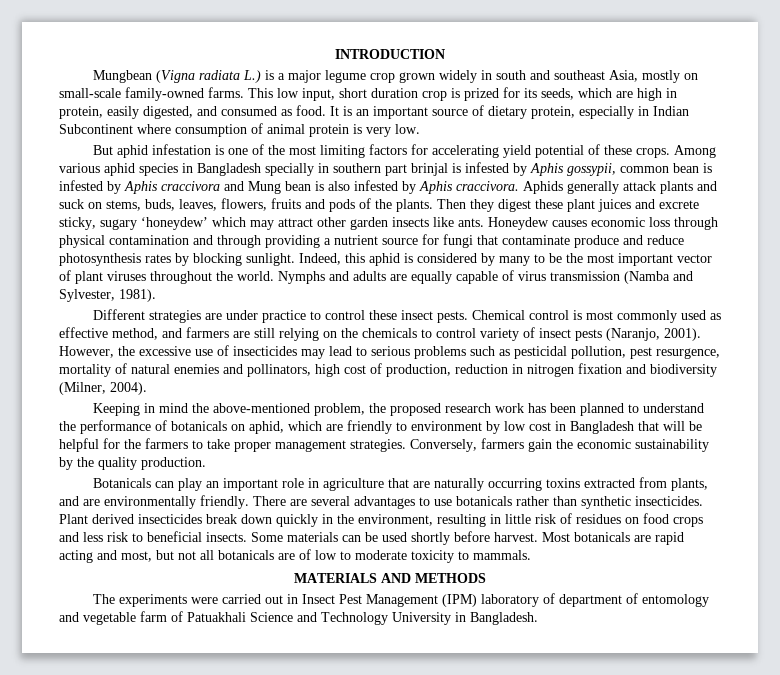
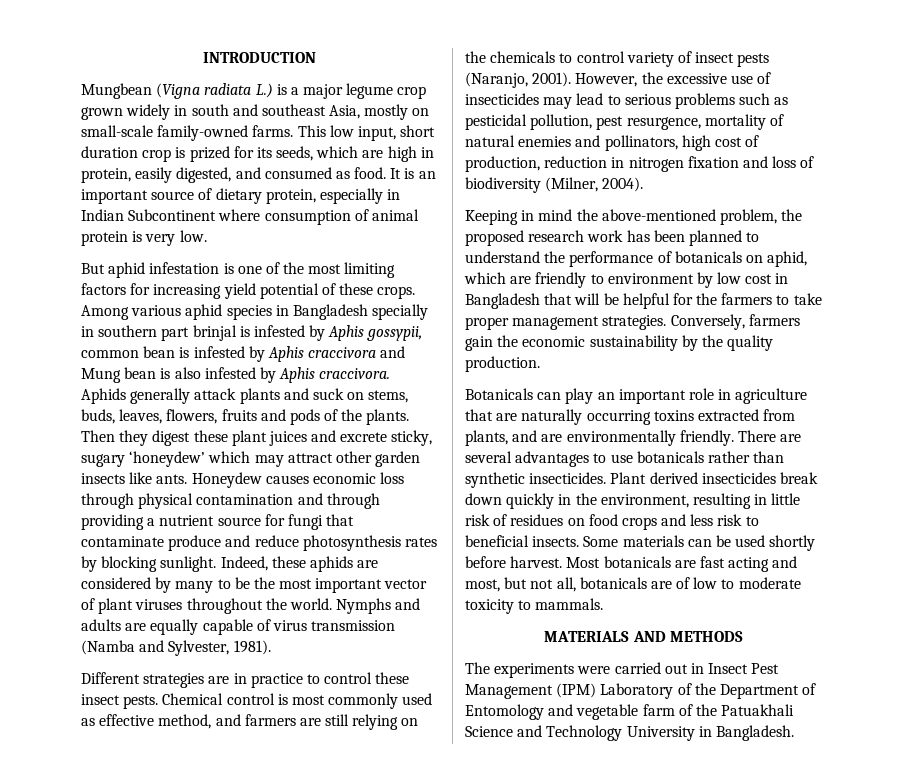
[431,145,499,158] accelerating -> [153,284,222,299] increasing
[345,253,413,266] this aphid is -> [271,556,379,572] these aphids are
[225,310,258,320] under -> [233,673,247,684] in
(646, 369) none -> [772,156,815,168] loss of
[655,532,684,545] rapid -> [699,556,725,568] fast
[200,550,214,560] all -> [556,577,576,592] all,
[480,593,709,607] laboratory of department of entomology -> [600,683,817,699] [465,704,544,720] Laboratory of the Department of Entomology
(183, 616) none -> [695,704,717,716] the

